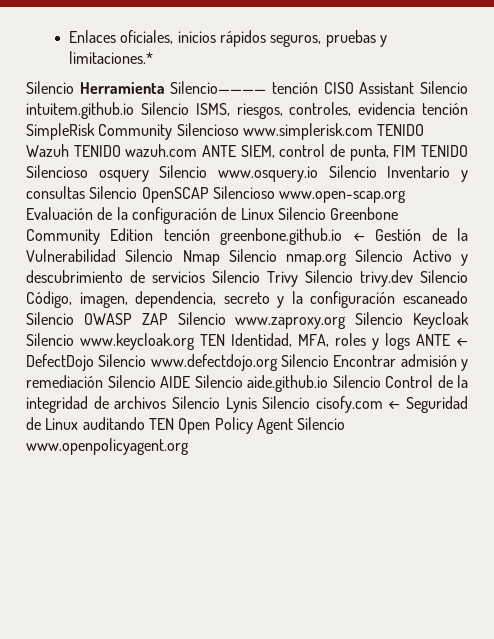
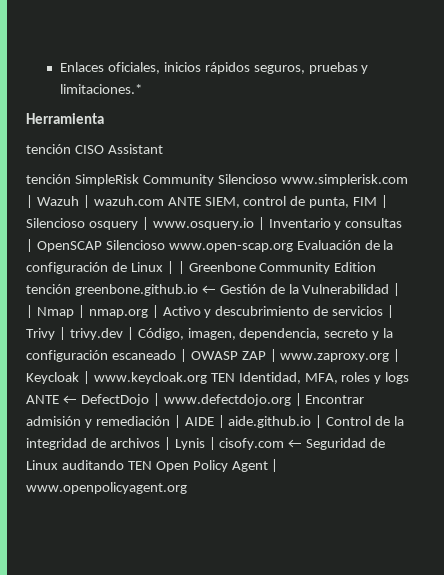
[26,81,74,94] Silencio -> (142, 89) none
[170,81,267,94] Silencio———— -> (104, 118) //
[420,81,469,94] [26,102,416,119] Silencio intuitem.github.io Silencio ISMS, riesgos, controles, evidencia -> (163, 149) //
[377,124,425,136] [26,144,121,157] TENIDO Wazuh TENIDO -> [26,195,90,208] | Wazuh |
[421,145,469,157] TENIDO -> [381,195,389,208] |
[159,165,377,182] Silencio www.osquery.io Silencio -> [141,217,265,230] | www.osquery.io |
[89,186,138,199] Silencio -> [26,239,33,252] |
[277,207,326,220] Silencio -> [166,261,185,274] | |
[125,249,404,266] Silencio Nmap Silencio nmap.org Silencio -> [393,283,401,296] [26,305,159,318] | | Nmap | nmap.org |
[212,270,468,287] Silencio Trivy Silencio trivy.dev Silencio -> [387,305,395,318] [26,327,134,340] | Trivy | trivy.dev |
[26,312,74,325] Silencio -> [179,349,187,362] |
[177,312,469,329] [26,333,74,346] Silencio www.zaproxy.org Silencio Keycloak Silencio -> [269,349,401,362] [26,371,90,384] | www.zaproxy.org | Keycloak |
[98,354,329,371] Silencio www.defectdojo.org Silencio -> [152,393,302,406] | www.defectdojo.org |
[107,375,381,392] Silencio AIDE Silencio aide.github.io Silencio -> [173,415,323,428] | AIDE | aide.github.io |
[171,396,311,413] Silencio Lynis Silencio -> [163,437,216,450] | Lynis |
[297,417,346,430] Silencio -> [271,459,279,472] |

